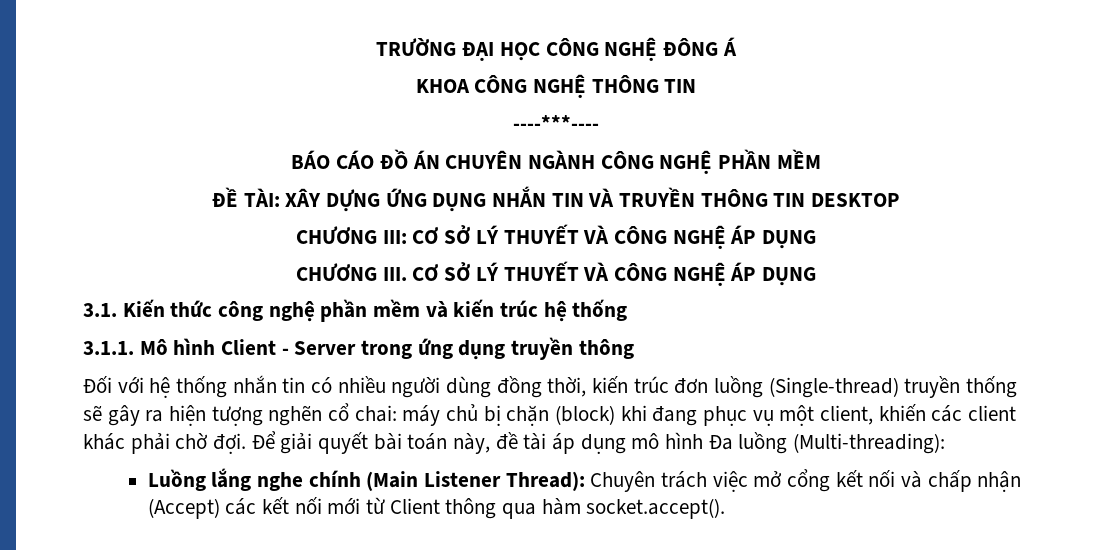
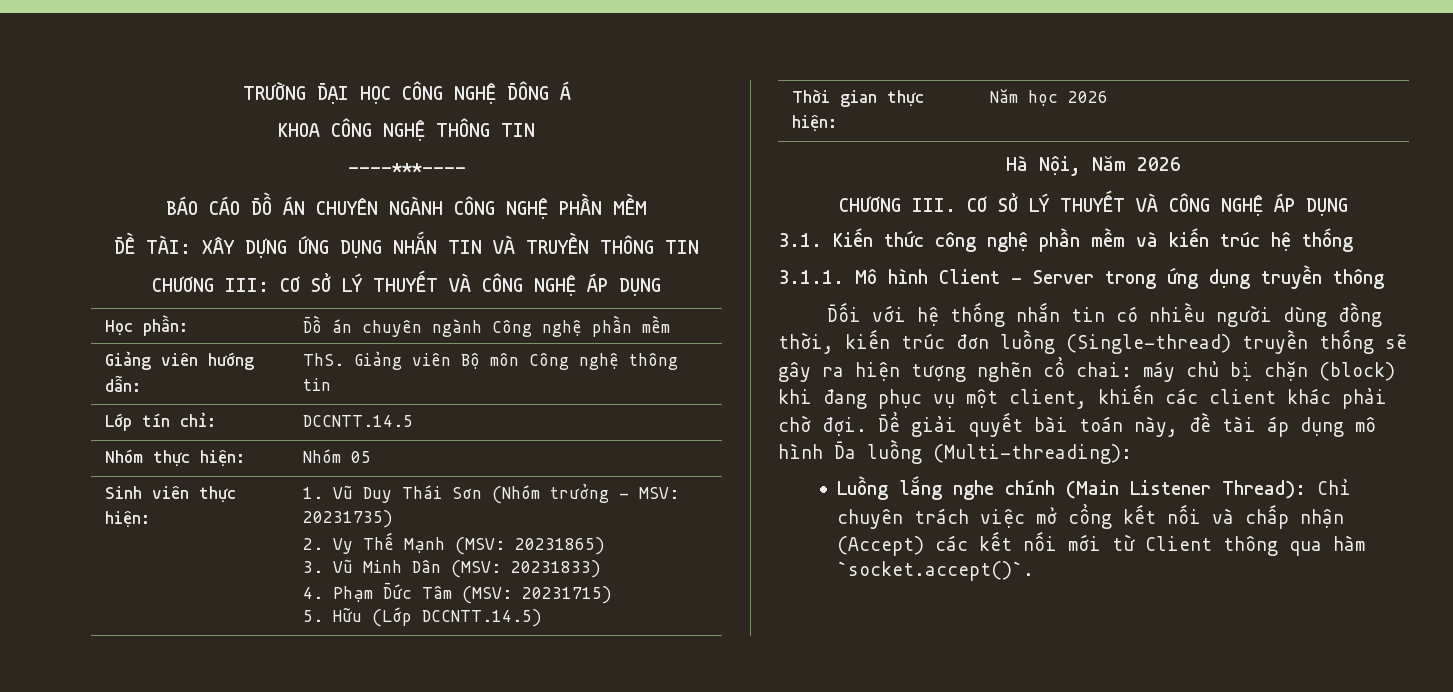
[811,193,901,207] DESKTOP -> (699, 247) none
(816, 239) none -> [104,315,188,336] [302,315,670,337] [104,351,254,370] [104,375,141,392] [302,351,678,370] [302,378,331,391] [104,412,216,431] [302,415,413,427] [104,449,245,466] [302,449,371,463] [104,486,236,502] [104,511,150,527] [302,483,679,504] [302,510,393,528] [302,532,605,555] [302,559,601,578] [302,582,612,604] [302,607,542,627] [791,89,924,107] [791,115,837,131] [989,89,1108,107] [1006,155,1181,176] // Học phần: | Đồ án chuyên ngành Công nghệ phần mềm // Giảng viên hướng dẫn: | ThS. Giảng viên Bộ môn Công nghệ thông tin // Lớp tín chỉ: | DCCNTT.14.5 // Nhóm thực hiện: | Nhóm 05 // Sinh viên thực hiện: | 1. Vũ Duy Thái Sơn (Nhóm trưởng - MSV: 20231735) // 2. Vy Thế Mạnh (MSV: 20231865) // 3. Vũ Minh Dân (MSV: 20231833) // 4. Phạm Đức Tâm (MSV: 20231715) // 5. Hữu (Lớp DCCNTT.14.5) // Thời gian thực hiện: | Năm học 2026 // Hà Nội, Năm 2026
[590,471,656,492] Chuyên -> [1316,479,1351,495] [836,509,903,529] Chỉ chuyên
[586,498,726,519] socket.accept(). -> [836,561,1034,581] `socket.accept()`.

